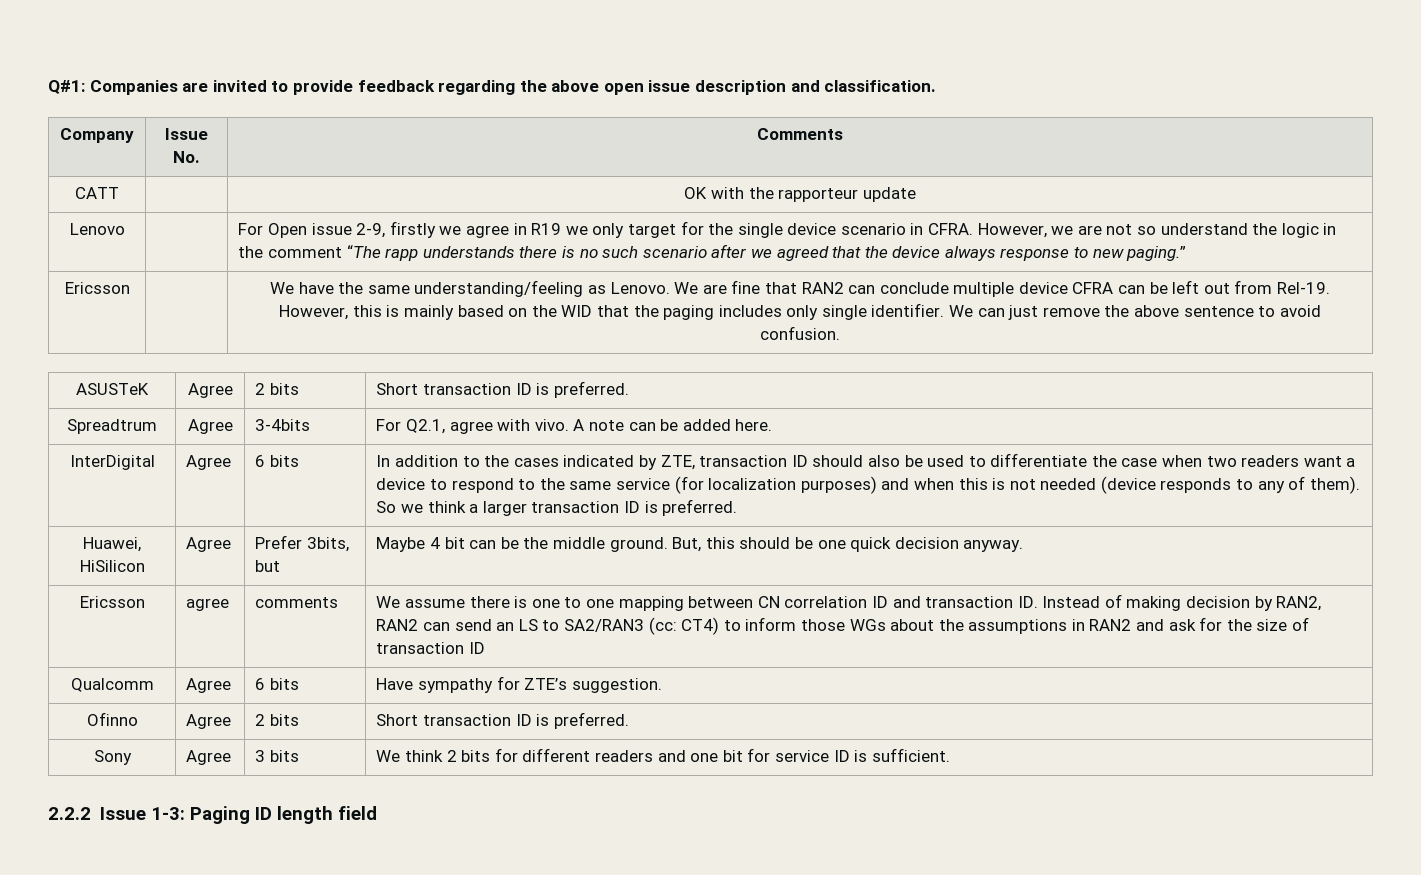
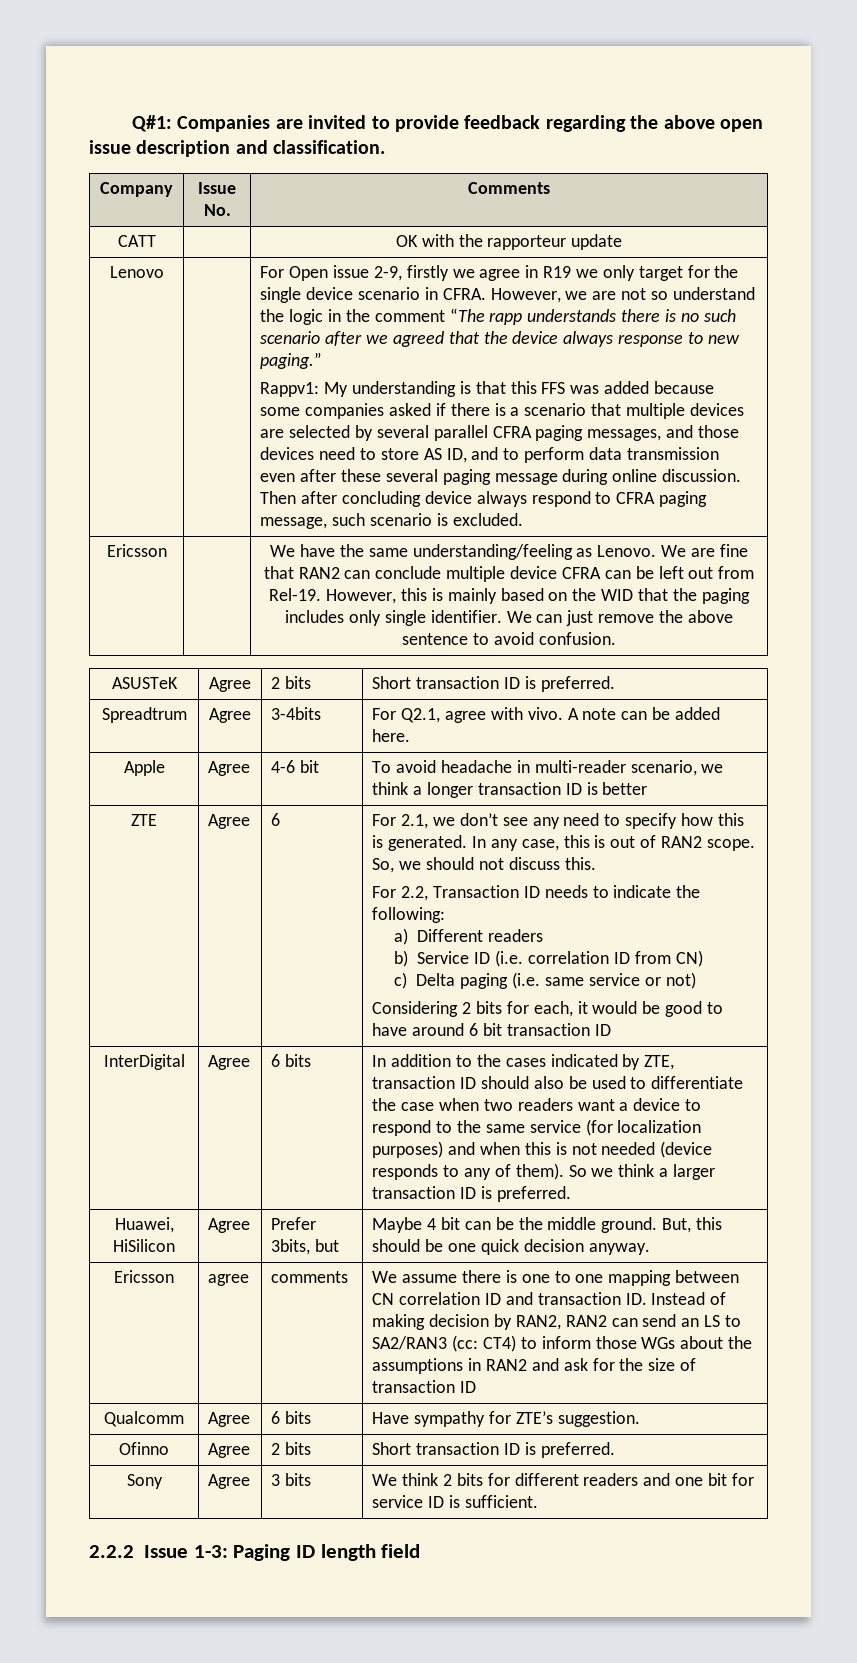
(1187, 253) none -> [260,381,714,397] [260,403,744,419] [260,425,739,441] [260,447,719,463] [260,469,742,485] [260,491,708,507] [260,513,523,529] // Rappv1: My understanding is that this FFS was added because some companies asked if there is a scenario that multiple devices are selected by several parallel CFRA paging messages, and those devices need to store AS ID, and to perform data transmission even after these several paging message during online discussion. Then after concluding device always respond to CFRA paging message, such scenario is excluded.
(773, 425) none -> [123,760,165,776] [208,761,251,776] [271,760,320,773] [372,760,724,776] [372,782,648,798] [131,814,157,826] [208,814,251,829] [271,813,281,826] [372,813,744,829] [372,835,755,851] [372,857,596,873] [372,885,701,901] [372,907,446,923] [394,928,544,945] [394,950,703,967] [394,972,696,989] [372,1001,723,1017] [372,1023,611,1036] // Apple | Agree | 4-6 bit | To avoid headache in multi-reader scenario, we think a longer transaction ID is better // ZTE | Agree | 6 | For 2.1, we don’t see any need to specify how this is generated. In any case, this is out of RAN2 scope. So, we should not discuss this. // For 2.2, Transaction ID needs to indicate the following: // a) Different readers // b) Service ID (i.e. correlation ID from CN) // c) Delta paging (i.e. same service or not) // Considering 2 bits for each, it would be good to have around 6 bit transaction ID

